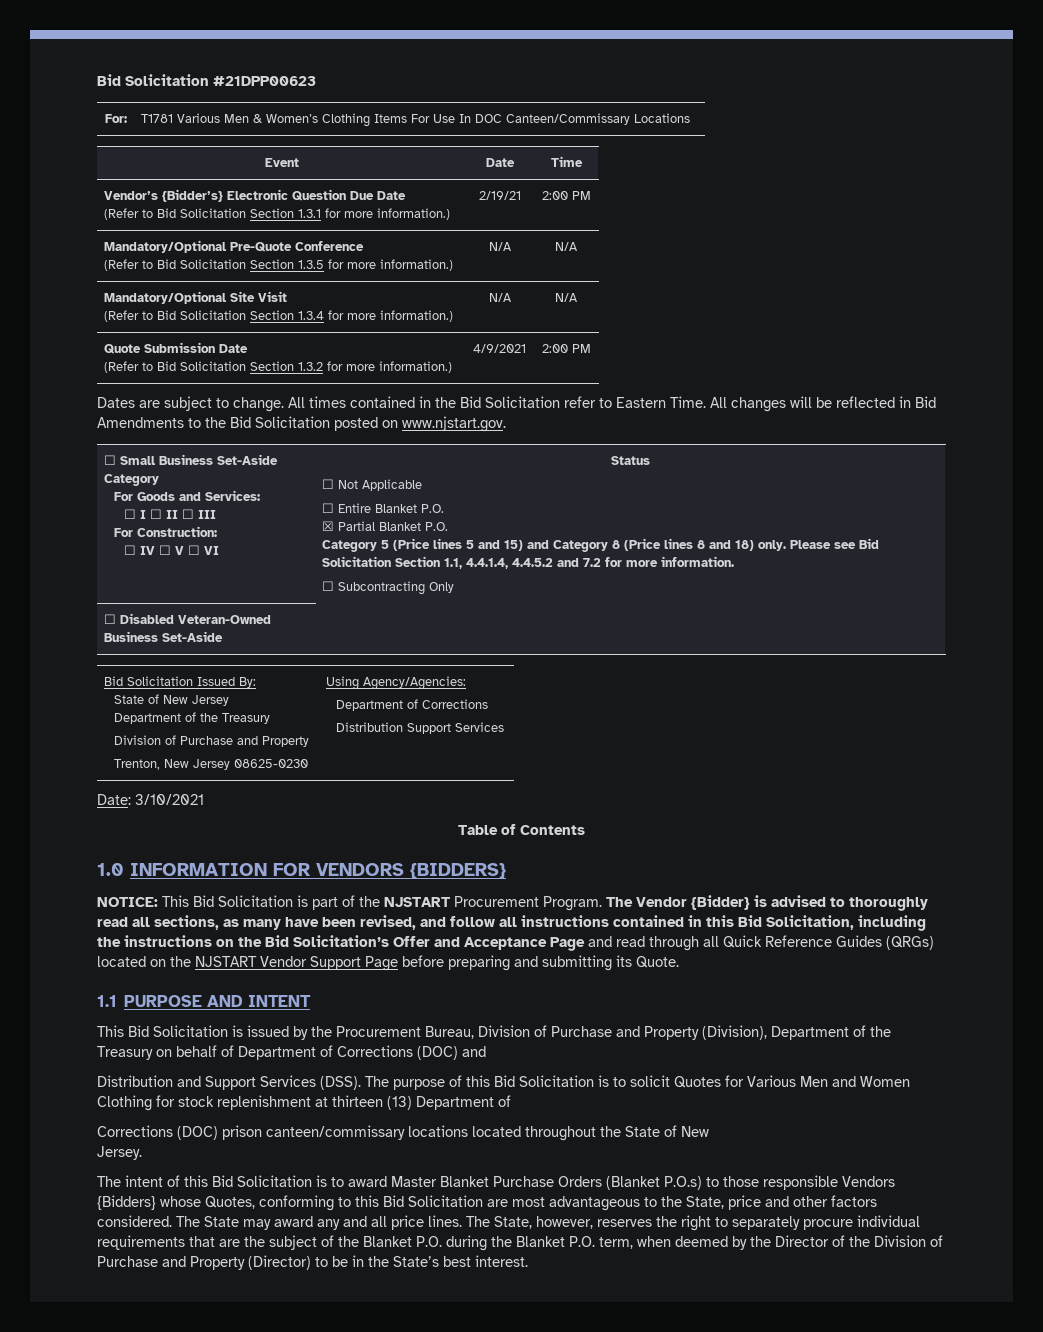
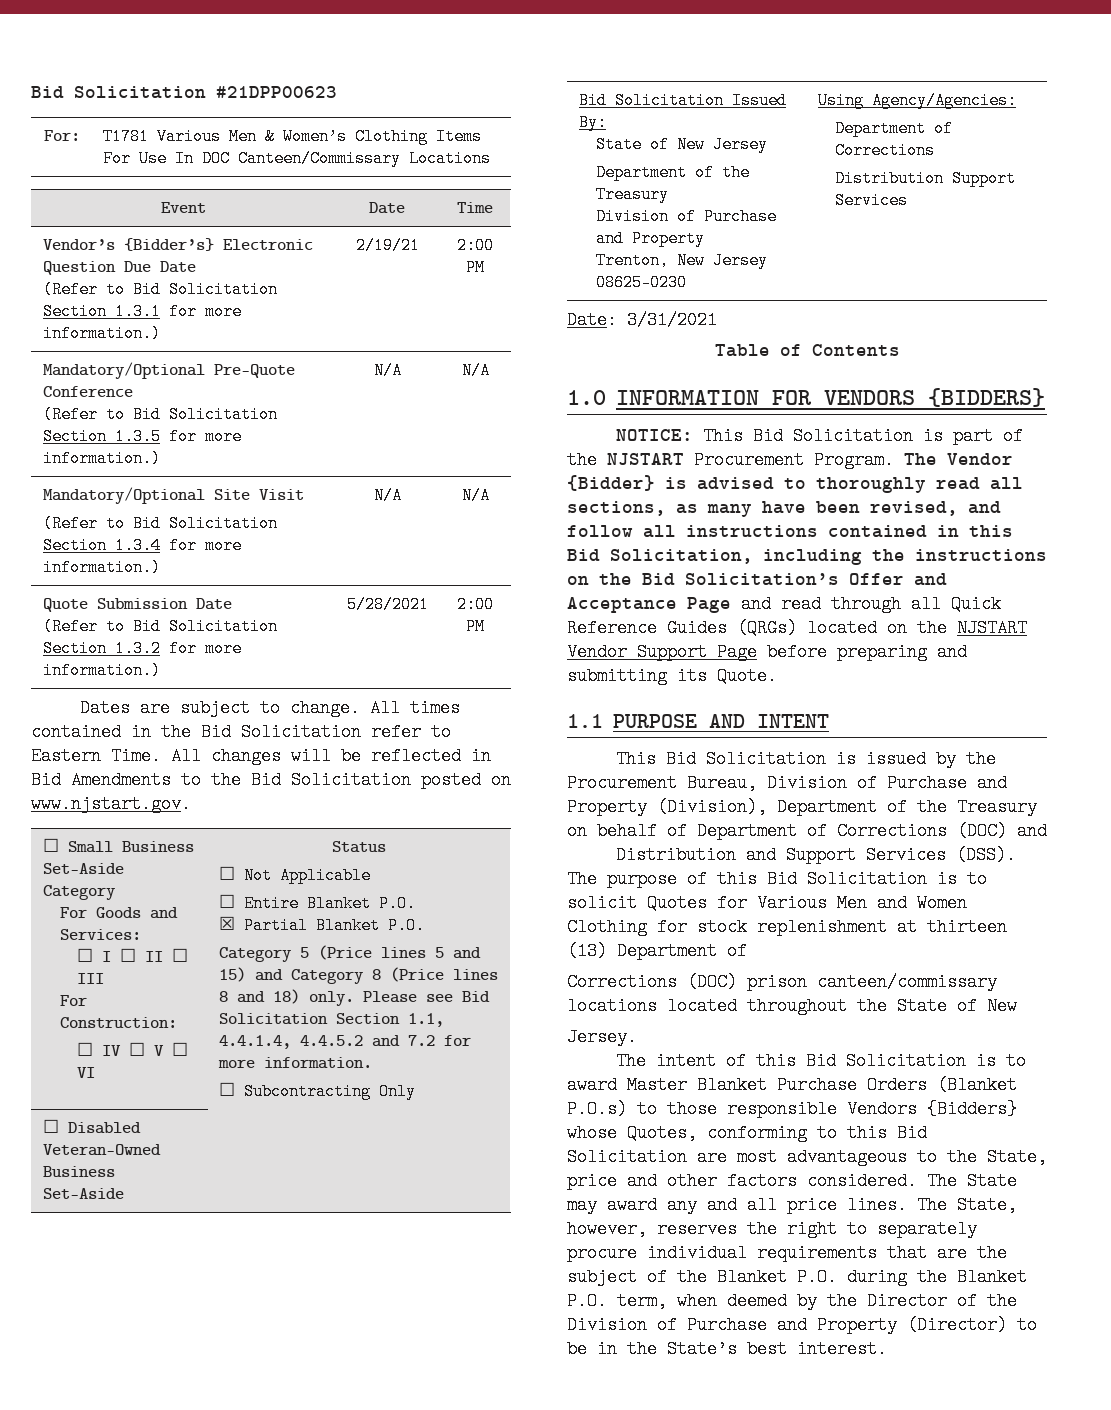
[473,344,526,353] 4/9/2021 -> [346,596,429,613] 5/28/2021
[135,794,204,805] 3/10/2021 -> [627,311,717,329] 3/31/2021

